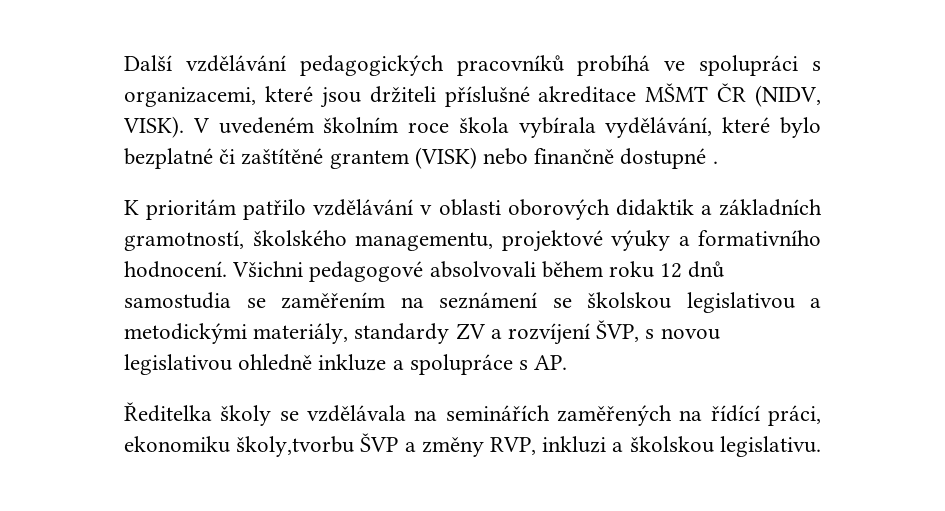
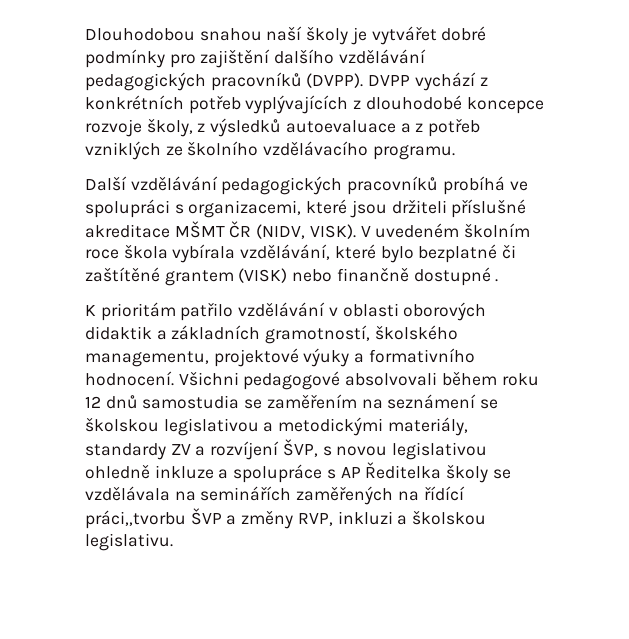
(124, 63) none -> [85,26,487,45] [85,49,426,68] [85,72,488,91] [85,95,544,114] [85,118,481,137] [85,141,455,160] Dlouhodobou snahou naší školy je vytvářet dobré podmínky pro zajištění dalšího vzdělávání pedagogických pracovníků (DVPP). DVPP vychází z konkrétních potřeb vyplývajících z dlouhodobé koncepce rozvoje školy, z výsledků autoevaluace a z potřeb vzniklých ze školního vzdělávacího programu. //
[605,117,713,138] vydělávání, -> [240,244,331,260] vzdělávání,
[534,355,568,370] AP. // -> [340,467,361,478] AP
[768,405,822,426] [124,436,355,457] práci, ekonomiku školy,tvorbu -> [85,510,186,529] práci,,tvorbu

